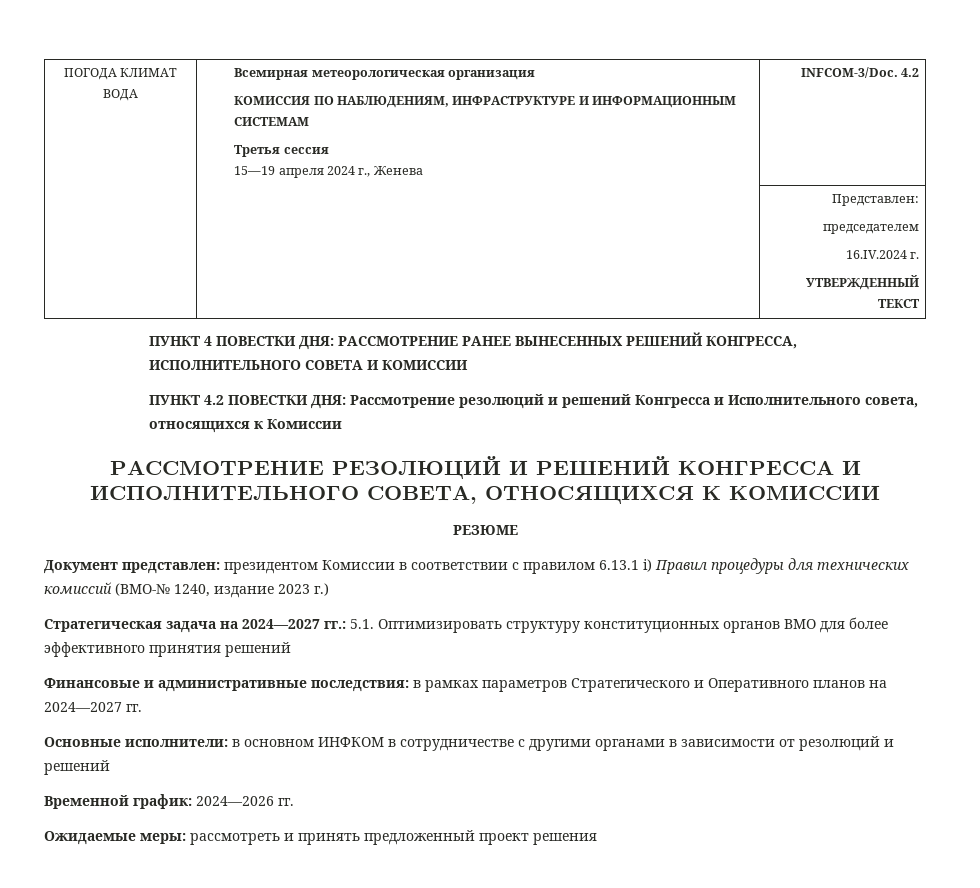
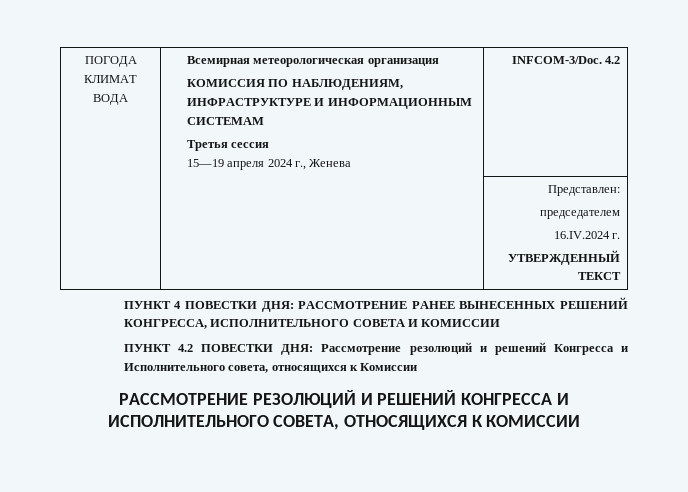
[452,525,518,535] [44,558,909,574] [44,582,329,598] [44,617,888,633] [44,642,291,657] [44,678,887,692] [44,702,142,712] [44,736,894,751] [44,760,110,775] [44,794,294,809] [44,830,597,845] // РЕЗЮМЕ // Документ представлен: президентом Комиссии в соответствии с правилом 6.13.1 i) Правил процедуры для технических комиссий (ВМО-№ 1240, издание 2023 г.) // Стратегическая задача на 2024—2027 гг.: 5.1. Оптимизировать структуру конституционных органов ВМО для более эффективного принятия решений // Финансовые и административные последствия: в рамках параметров Стратегического и Оперативного планов на 2024—2027 гг. // Основные исполнители: в основном ИНФКОМ в сотрудничестве с другими органами в зависимости от резолюций и решений // Временной график: 2024—2026 гг. // Ожидаемые меры: рассмотреть и принять предложенный проект решения -> (581, 421) none

